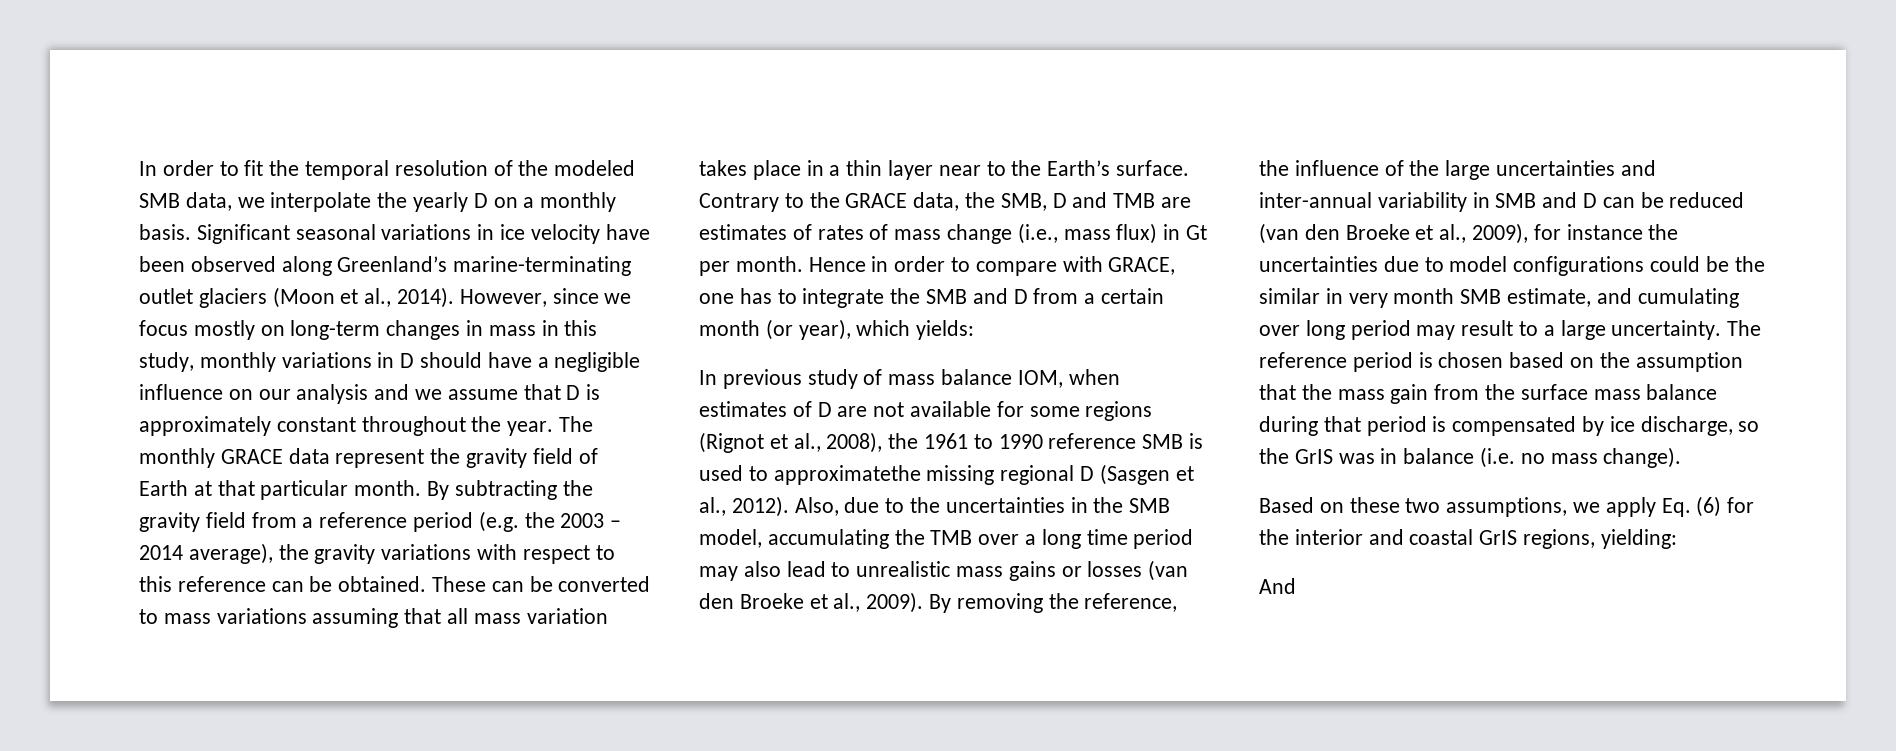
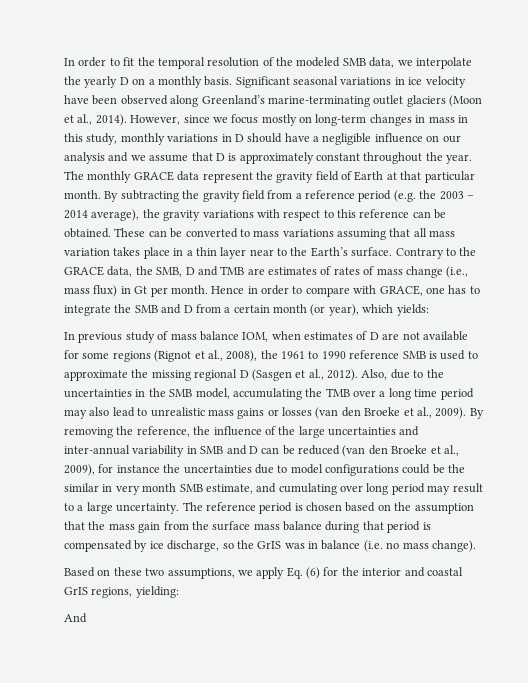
[773,465,921,485] approximatethe -> [64,369,149,381] approximate the

